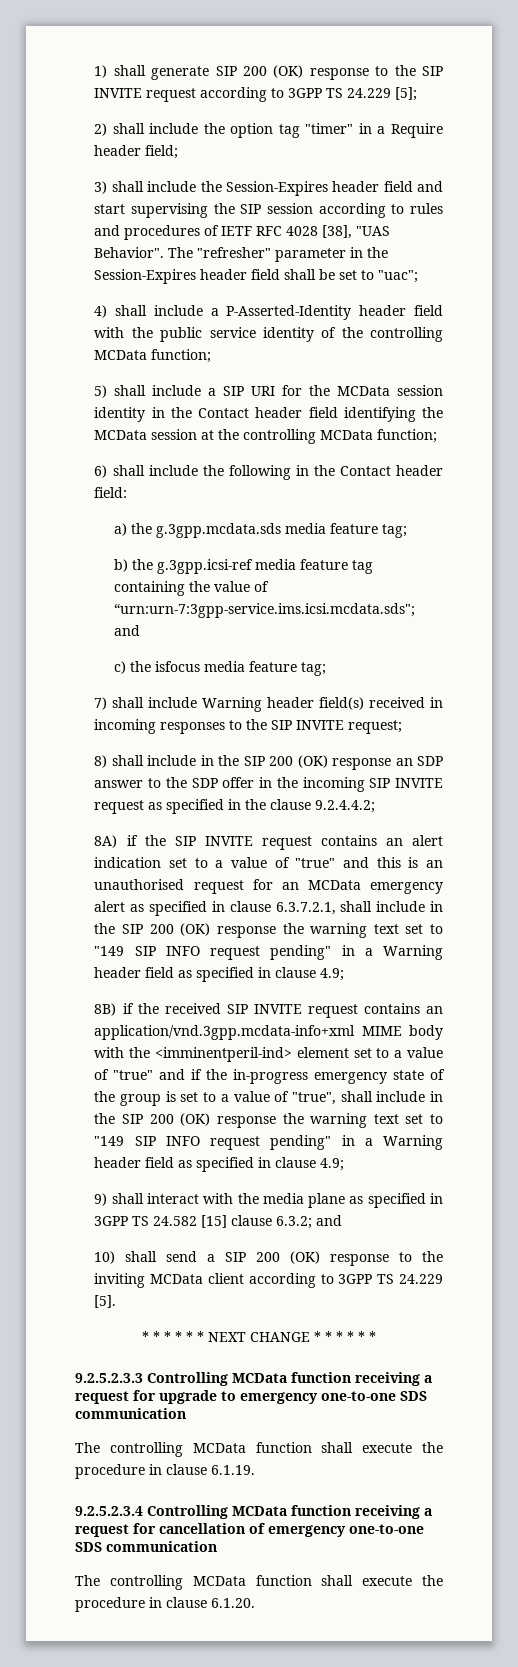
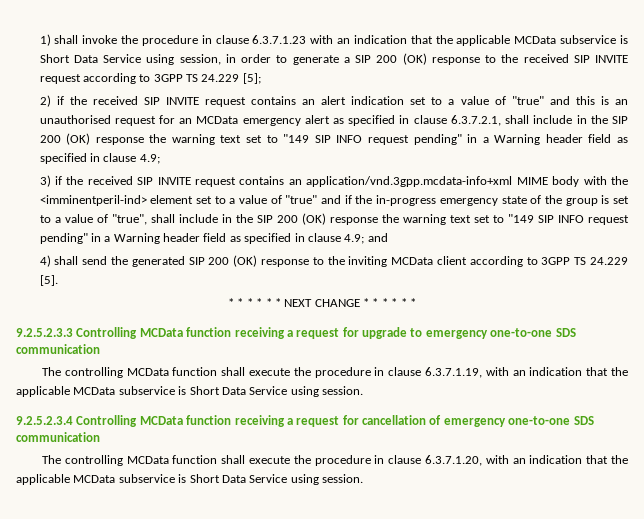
[151,65,416,80] generate SIP 200 (OK) response to the -> [82,35,628,46] [39,53,569,65] invoke the procedure in clause 6.3.7.1.23 with an indication that the applicable MCData subservice is Short Data Service using session, in order to generate a SIP 200 (OK) response to the received
[112,123,443,138] [94,145,179,159] [94,181,443,196] [94,203,443,218] [94,225,391,240] [94,247,389,262] [94,269,419,284] [94,305,443,320] [94,327,443,342] [94,349,212,363] [94,385,443,398] [94,407,443,422] [94,429,438,444] [94,465,443,480] [94,487,128,498] [113,523,407,538] [113,559,373,574] [113,581,269,596] [113,603,415,618] [113,625,140,636] [113,661,326,676] [94,697,443,712] [94,719,403,734] [94,755,443,770] [94,777,443,792] [94,799,376,814] [94,835,166,848] shall include the option tag "timer" in a Require header field; // 3) shall include the Session-Expires header field and start supervising the SIP session according to rules and procedures of IETF RFC 4028 [38], "UAS Behavior". The "refresher" parameter in the Session-Expires header field shall be set to "uac"; // 4) shall include a P-Asserted-Identity header field with the public service identity of the controlling MCData function; // 5) shall include a SIP URI for the MCData session identity in the Contact header field identifying the MCData session at the controlling MCData function; // 6) shall include the following in the Contact header field: // a) the g.3gpp.mcdata.sds media feature tag; // b) the g.3gpp.icsi-ref media feature tag containing the value of “urn:urn-7:3gpp-service.ims.icsi.mcdata.sds"; and // c) the isfocus media feature tag; // 7) shall include Warning header field(s) received in incoming responses to the SIP INVITE request; // 8) shall include in the SIP 200 (OK) response an SDP answer to the SDP offer in the incoming SIP INVITE request as specified in the clause 9.2.4.4.2; // 8A) if the -> [56,96,138,105] if the received
[94,1003,117,1016] 8B) -> [39,175,51,187] 3)
[94,1193,444,1208] [94,1215,343,1229] [94,1251,116,1264] // 9) shall interact with the media plane as specified in 3GPP TS 24.582 [15] clause 6.3.2; and // 10) -> [367,233,388,242] [39,255,51,267] and // 4)
[207,1254,216,1262] a -> [110,256,185,267] the generated
[211,1465,255,1475] 6.1.19. -> [424,367,629,378] [16,386,363,397] 6.3.7.1.19, with an indication that the applicable MCData subservice is Short Data Service using session.
[211,1598,255,1608] 6.1.20. -> [424,455,629,466] [16,474,363,485] 6.3.7.1.20, with an indication that the applicable MCData subservice is Short Data Service using session.

